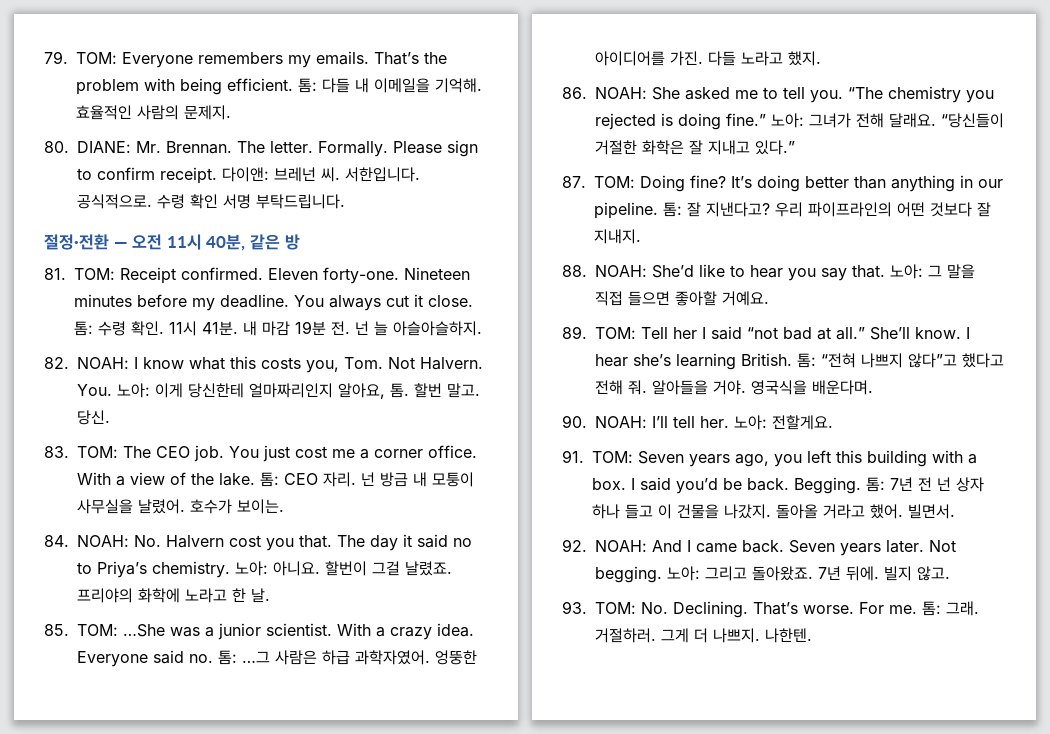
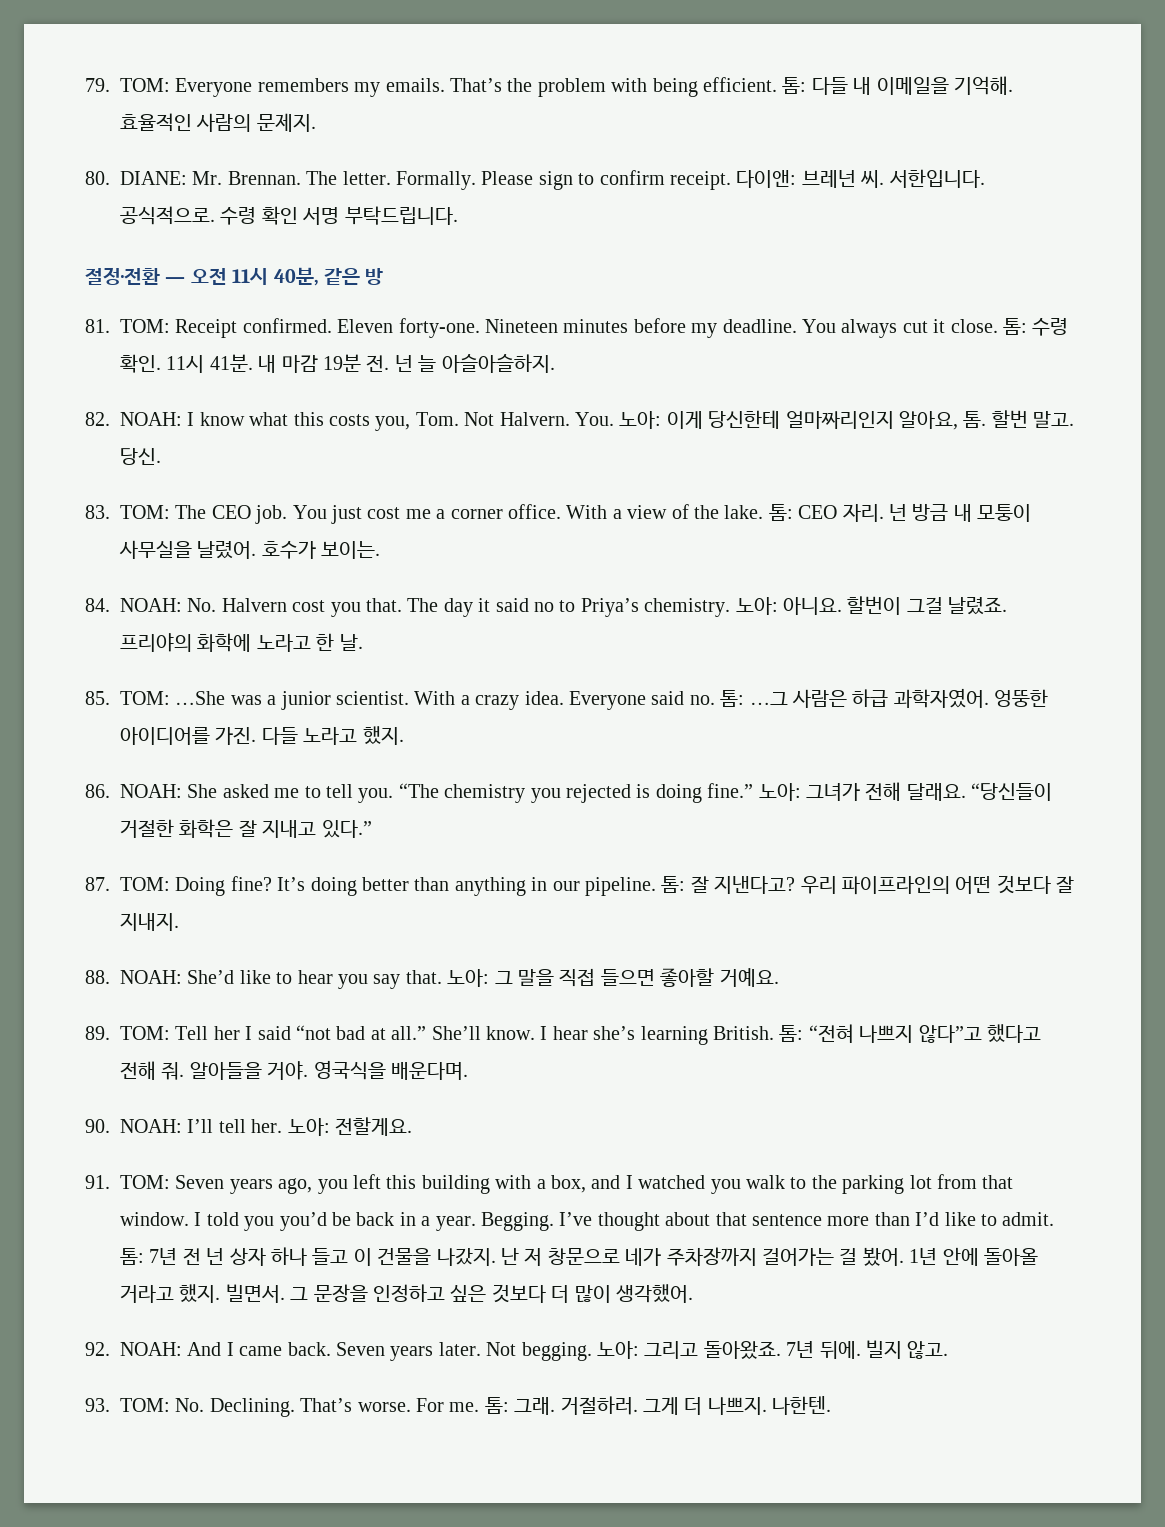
[592,477,861,494] box. I said you’d be back. Begging. -> [550,1174,1014,1194] [120,1212,1055,1231] box, and I watched you walk to the parking lot from that window. I told you you’d be back in a year. Begging. I’ve thought about that sentence more than I’d like to admit.
(771, 511) none -> [500,1247,979,1266] 난 저 창문으로 네가 주차장까지 걸어가는 걸 봤어. 1년 안에
[870,504,903,519] 했어. -> [179,1284,221,1303] 했지.
(955, 511) none -> [290,1284,693,1303] 그 문장을 인정하고 싶은 것보다 더 많이 생각했어.

